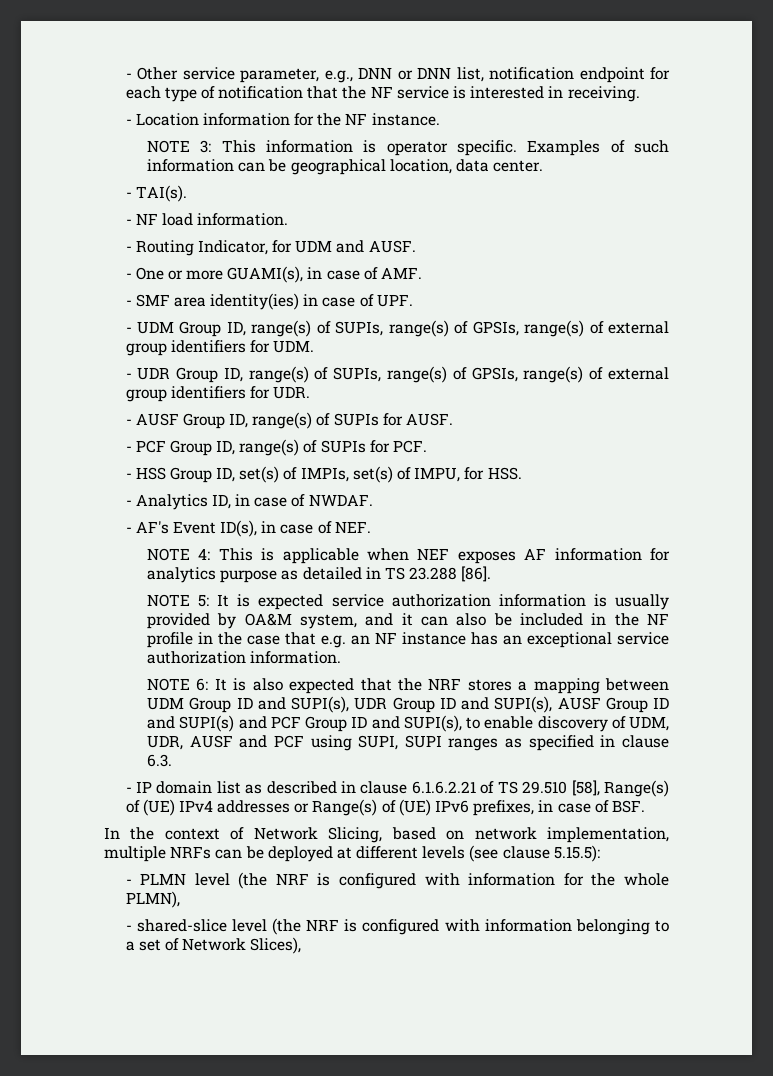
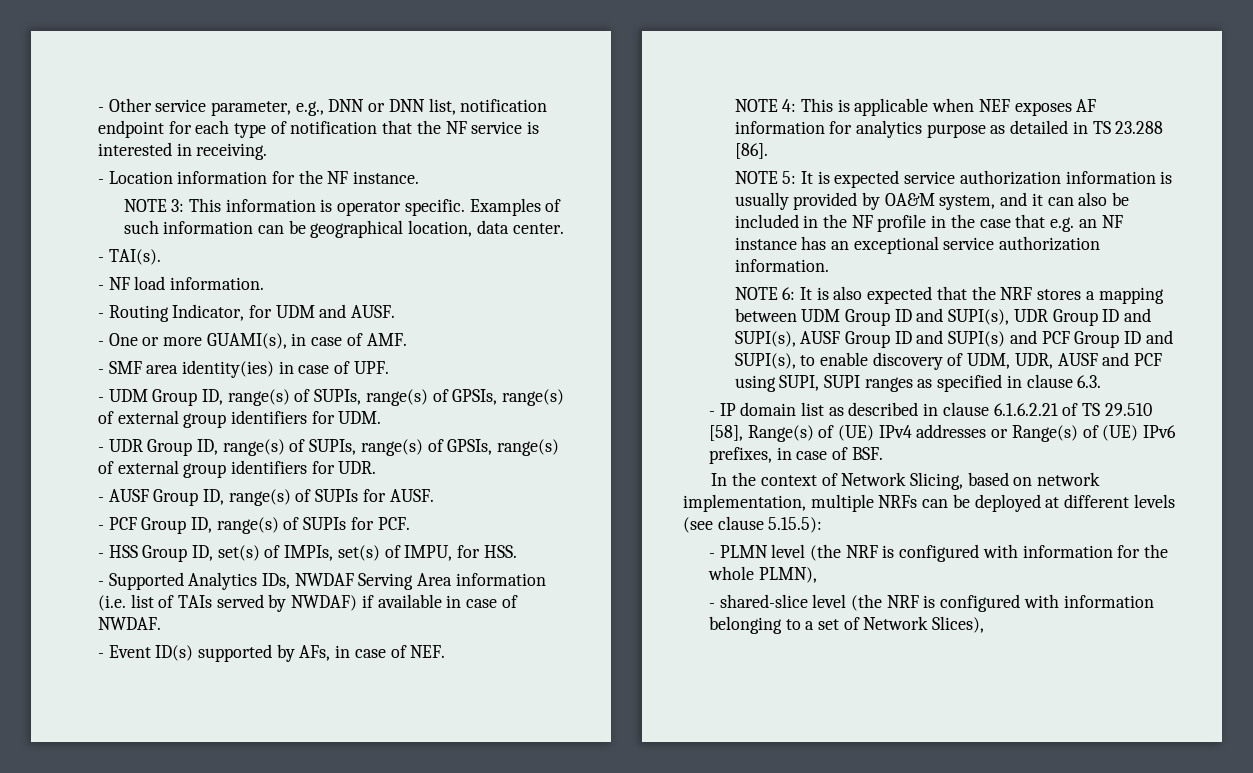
[135,494,231,510] Analytics ID, -> [108,572,546,590] [97,594,442,612] Supported Analytics IDs, NWDAF Serving Area information (i.e. list of TAIs served by NWDAF) if available
[135,520,258,537] AF's Event ID(s), -> [108,644,331,662] Event ID(s) supported by AFs,

